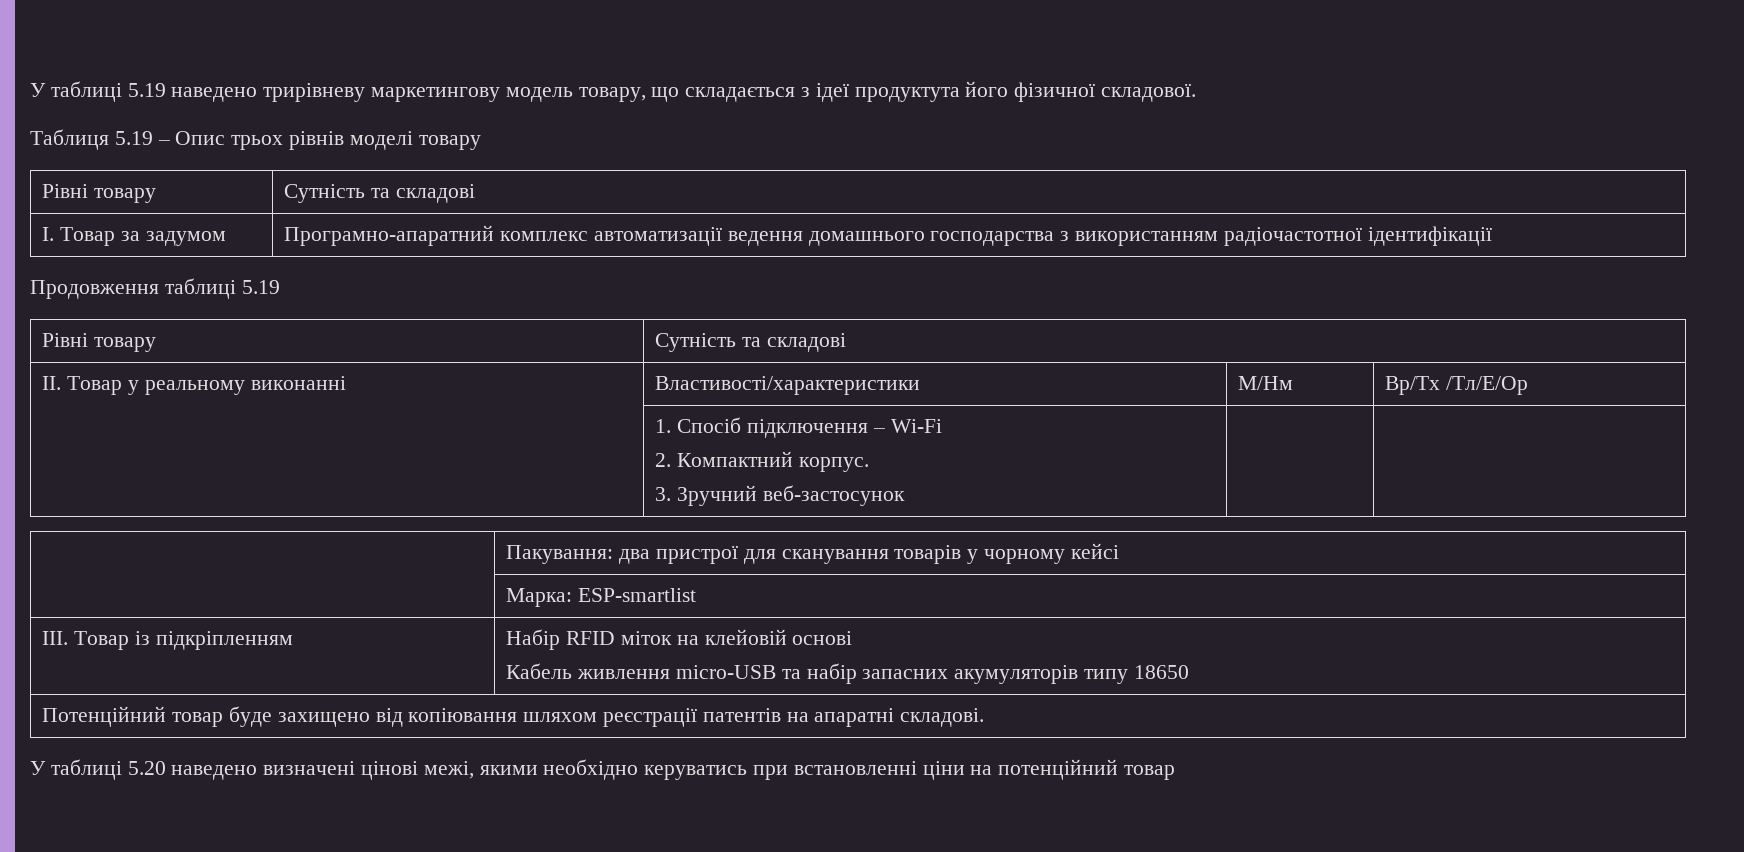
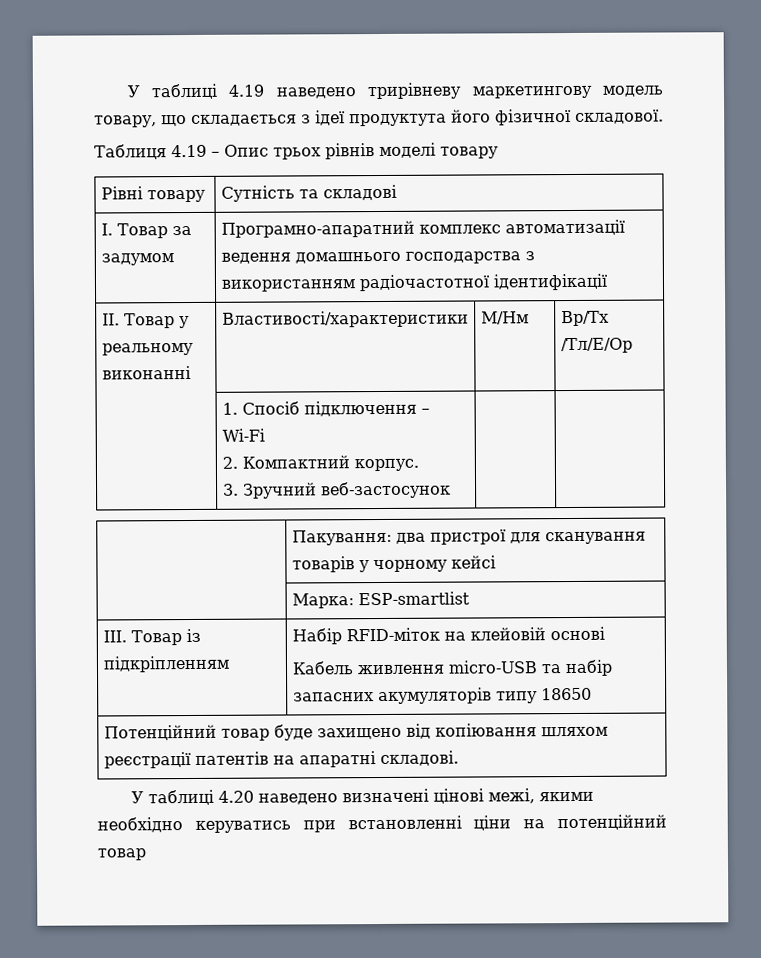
[30,81,166,102] У таблиці 5.19 -> [126,83,265,100] У таблиці 4.19
[114,131,153,145] 5.19 -> [171,144,207,158] 4.19
[30,278,280,299] [42,333,157,352] [655,333,846,352] // Продовження таблиці 5.19 // Рівні товару | Сутність та складові -> (608, 282) none
[566,631,672,645] RFID міток -> [345,627,440,642] RFID-міток
[127,761,166,775] 5.20 -> [217,790,254,803] 4.20

